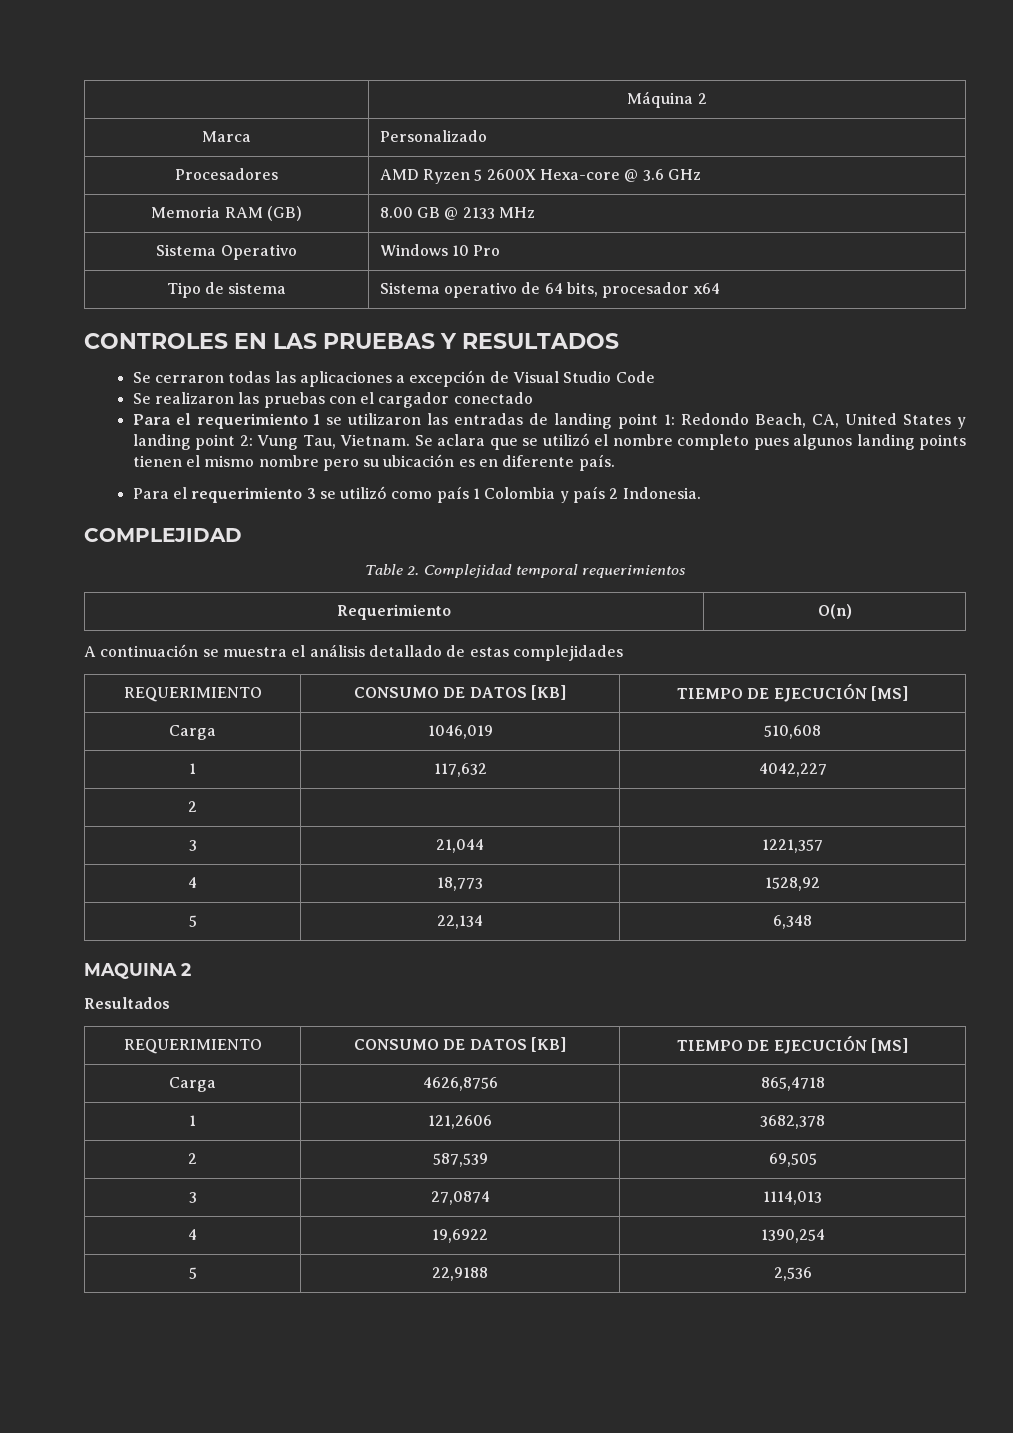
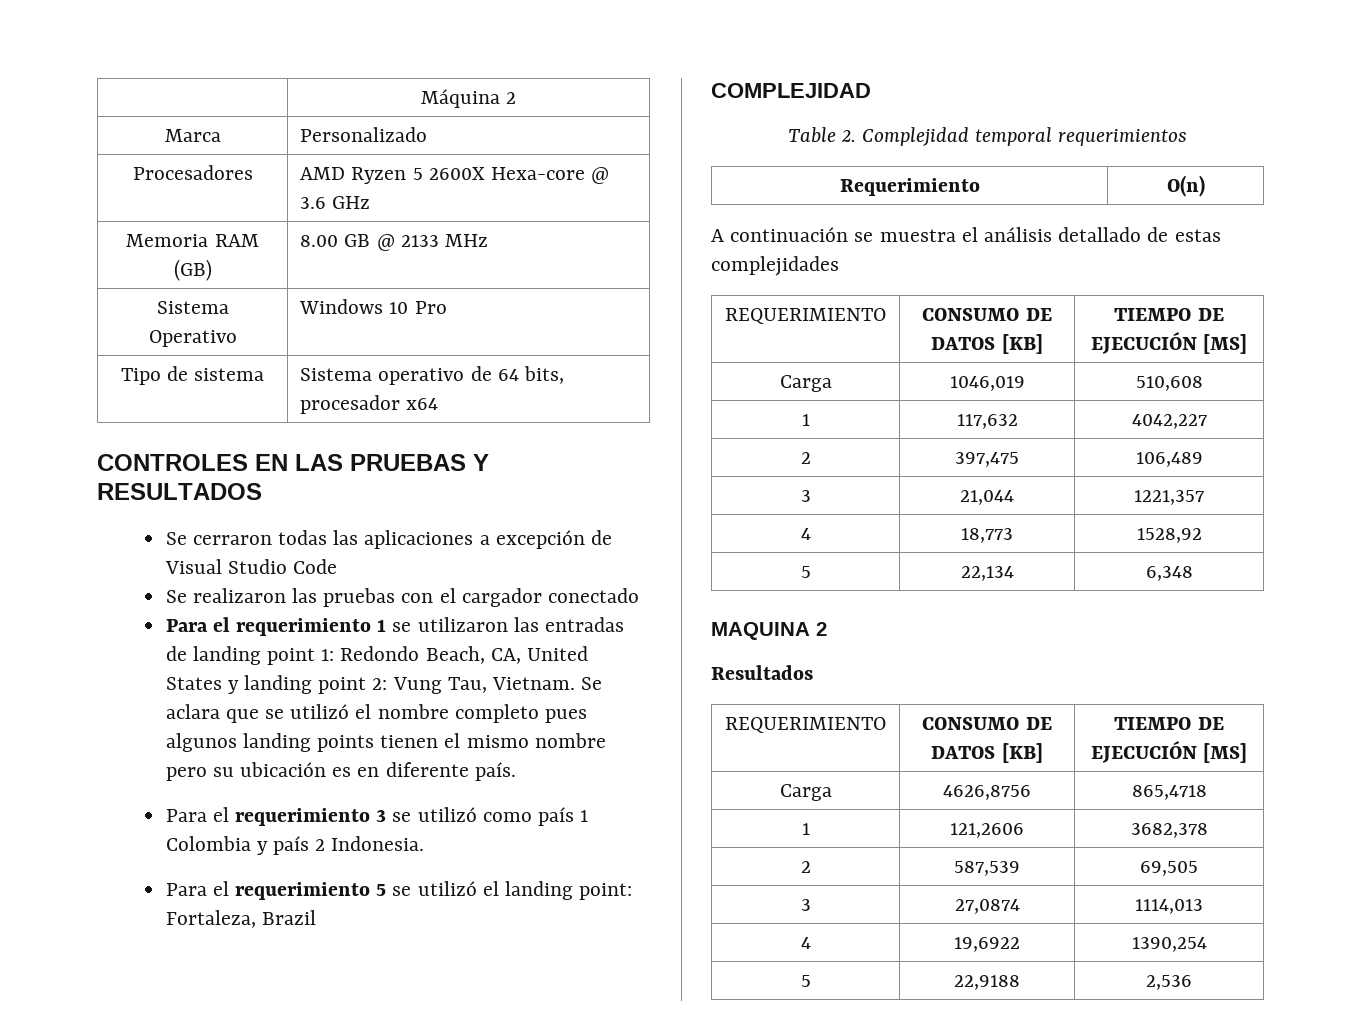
(701, 493) none -> [165,881,633,900] [165,910,316,928] // Para el requerimiento 5 se utilizó el landing point: Fortaleza, Brazil
(197, 806) | -> [955,452,1019,467] [1135,452,1203,467] 397,475 | 106,489

